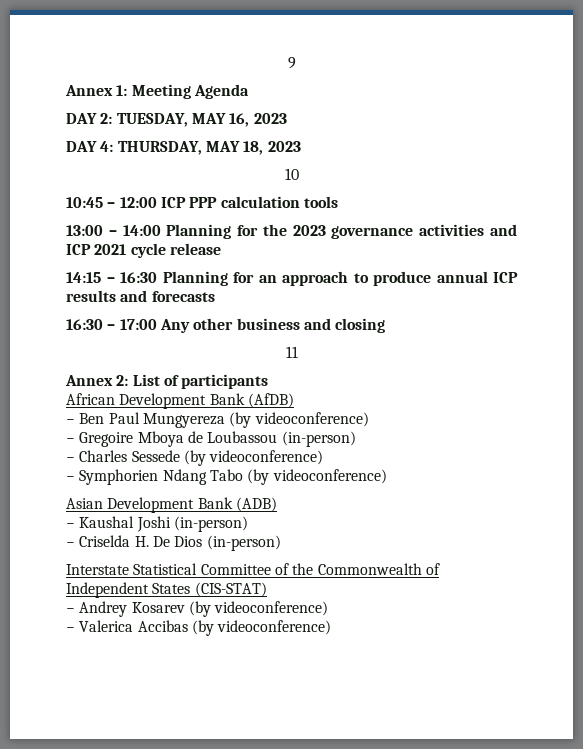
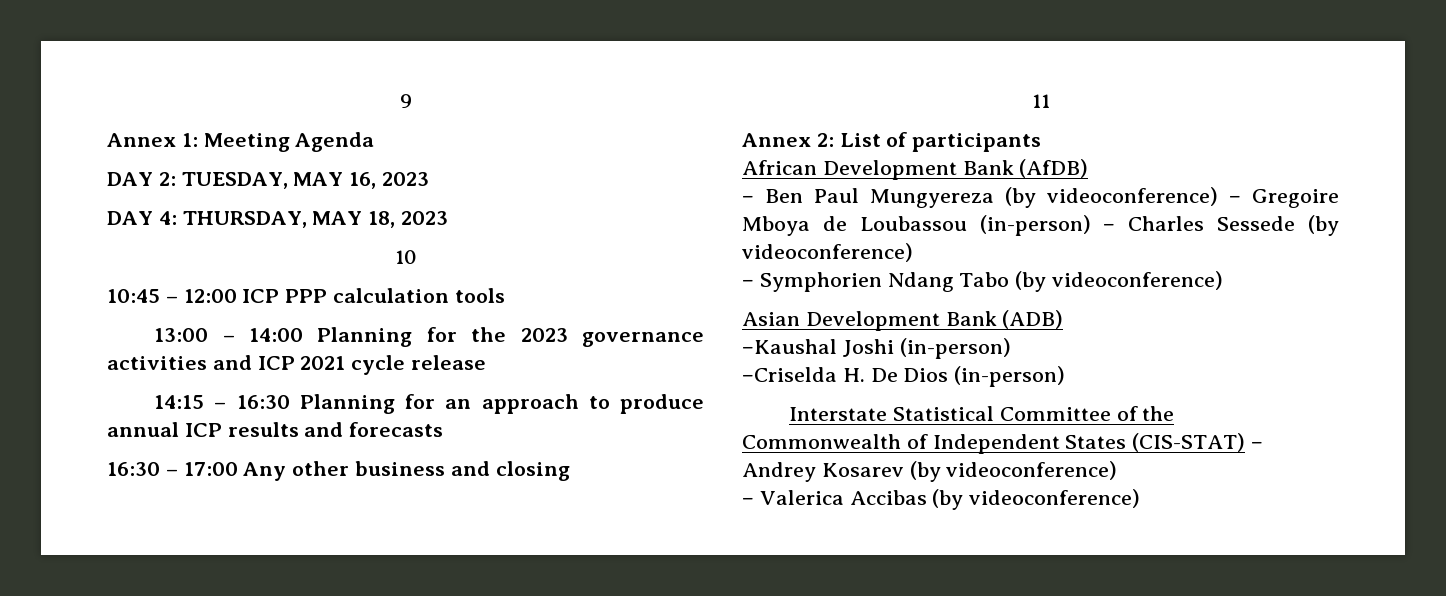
(369, 419) // -> (1218, 196) none
(356, 439) // -> (1091, 225) none
[66,516,135,528] − Kaushal -> [742,339,837,354] −Kaushal
[66,535,131,547] − Criselda -> [742,367,837,382] −Criselda
(267, 589) // -> (1246, 442) none

